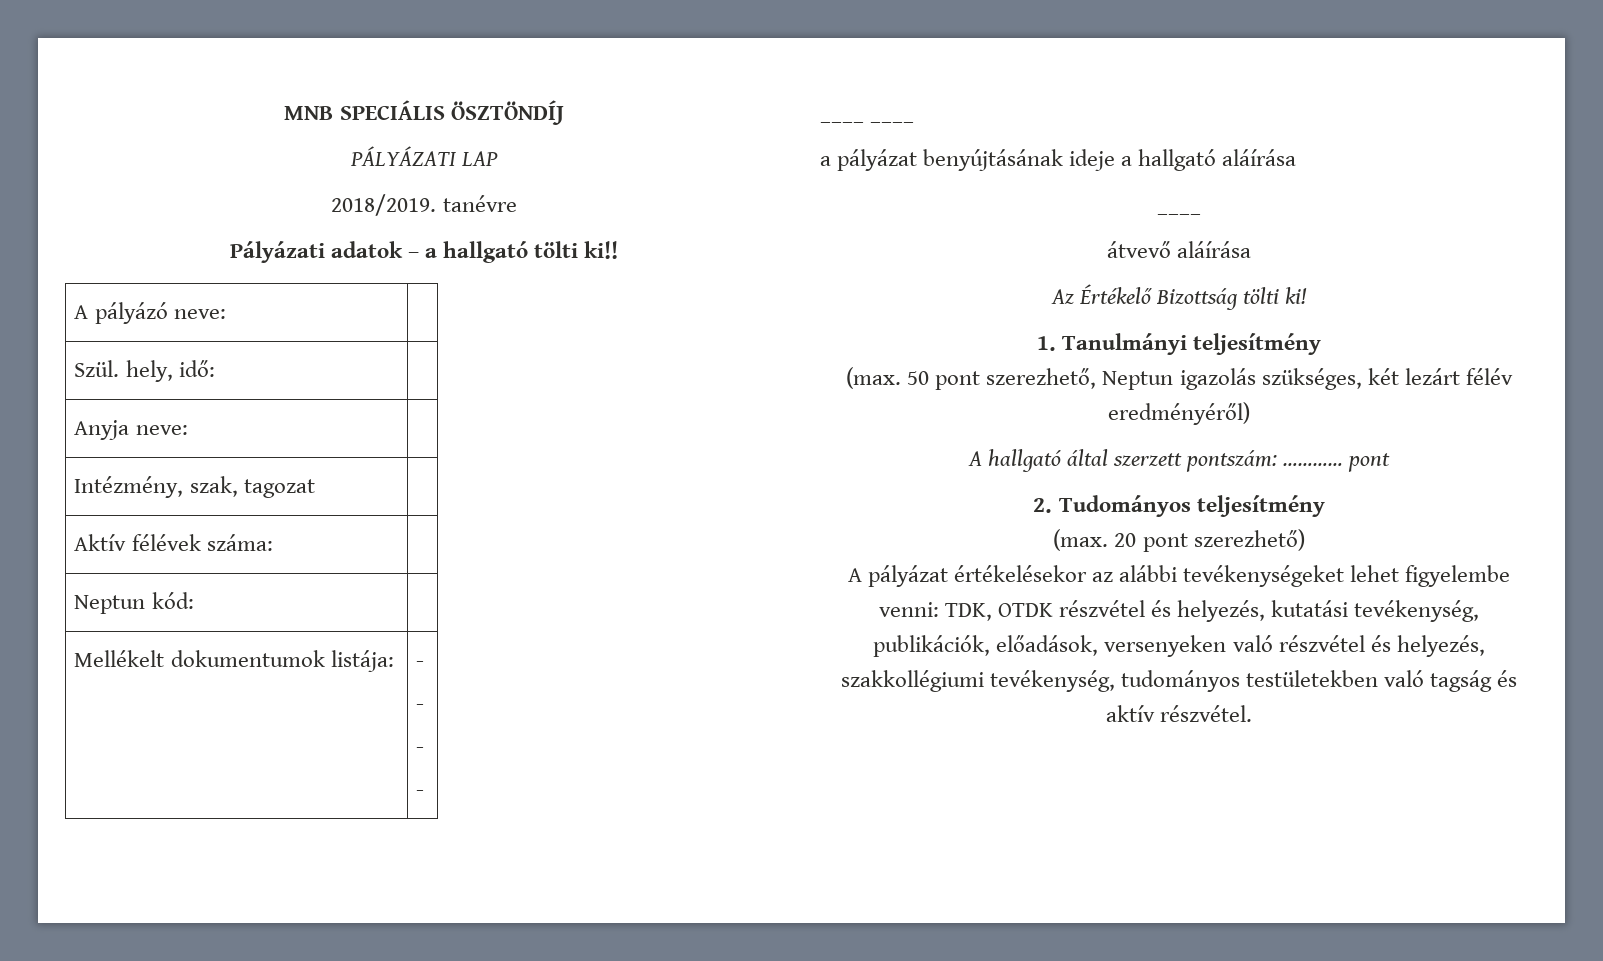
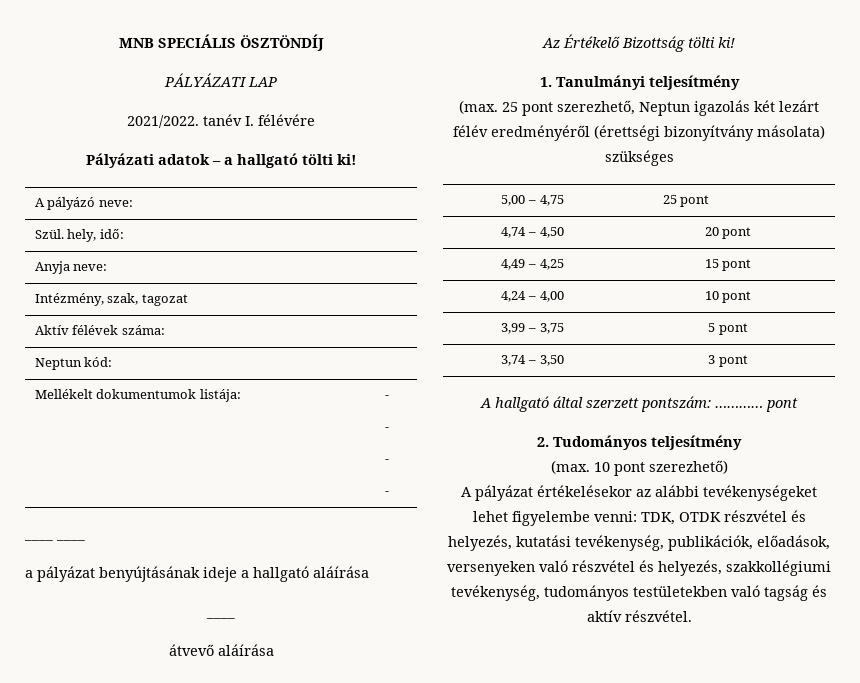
[331,194,517,216] 2018/2019. tanévre -> [127,114,315,128] 2021/2022. tanév I. félévére
[584,241,619,259] ki!! -> [336,154,357,165] ki!
[907,371,930,385] 50 -> [502,102,518,112] 25
[1261,368,1362,390] szükséges, -> (750, 108) none
[1108,402,1250,425] eredményéről) -> [491,125,825,141] [604,150,674,166] [501,195,564,206] [662,195,710,207] [501,227,564,238] [704,227,752,239] [501,259,564,270] [704,259,752,271] [501,291,564,302] [704,291,752,303] [501,323,564,334] [708,323,748,335] [501,355,564,366] [708,355,748,367] eredményéről (érettségi bizonyítvány másolata) szükséges // 5,00 – 4,75 | 25 pont // 4,74 – 4,50 | 20 pont // 4,49 – 4,25 | 15 pont // 4,24 – 4,00 | 10 pont // 3,99 – 3,75 | 5 pont // 3,74 – 3,50 | 3 pont
[1114,533,1137,547] 20 -> [593,462,610,472] 10

